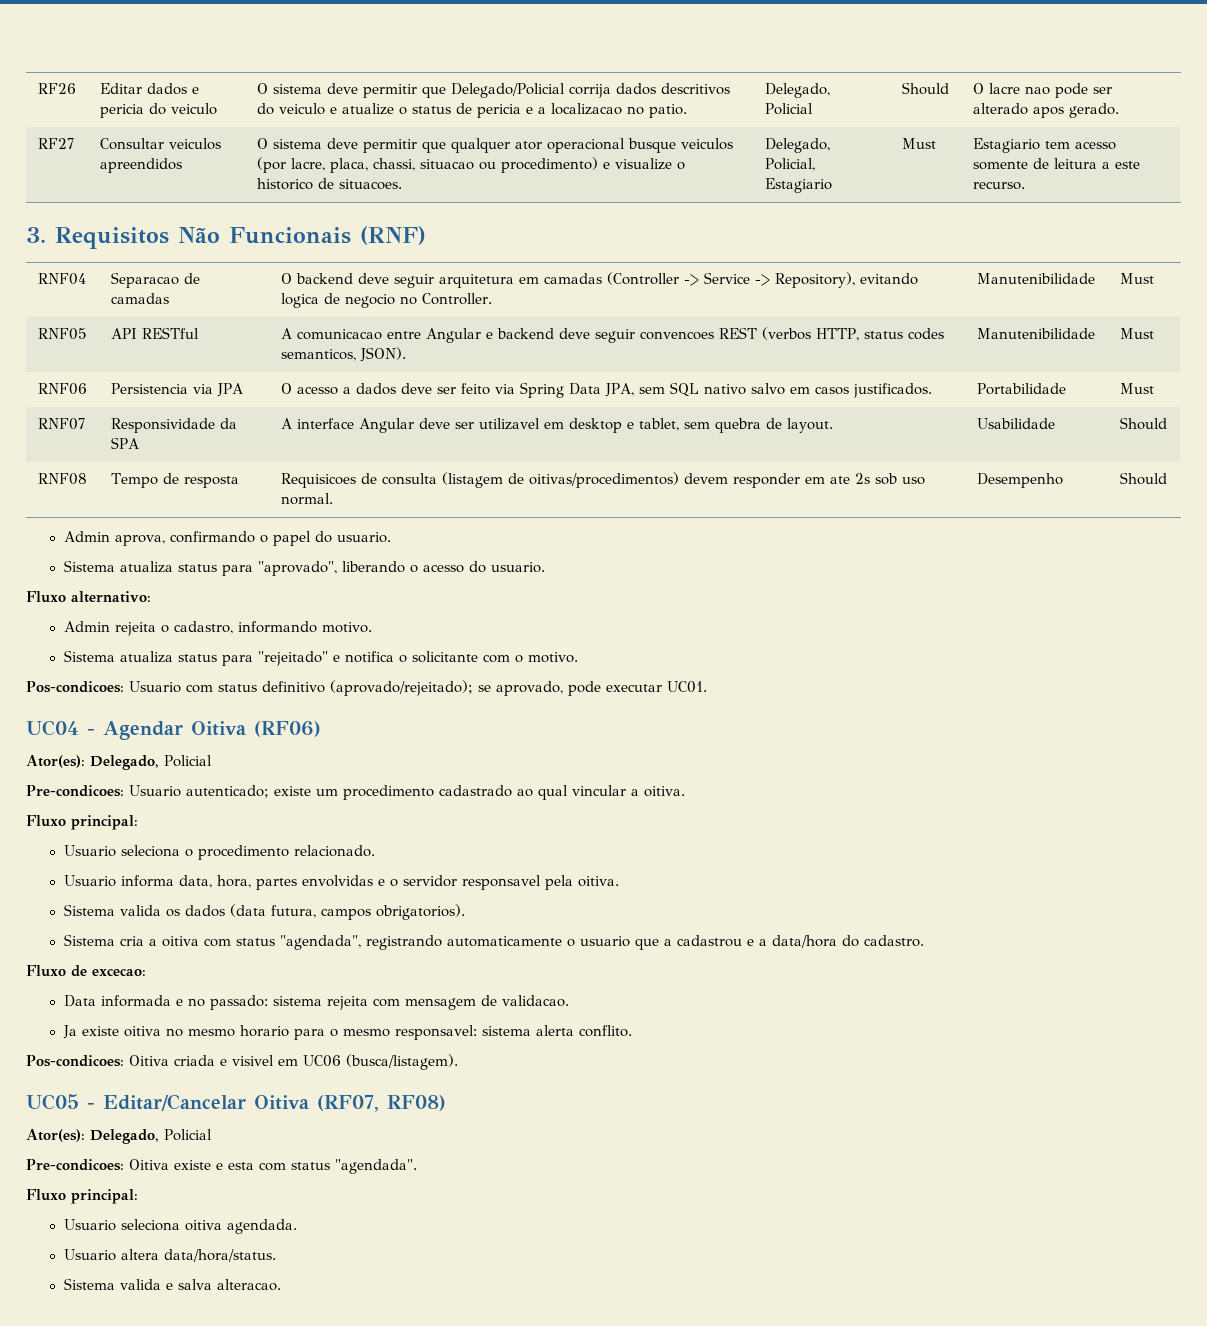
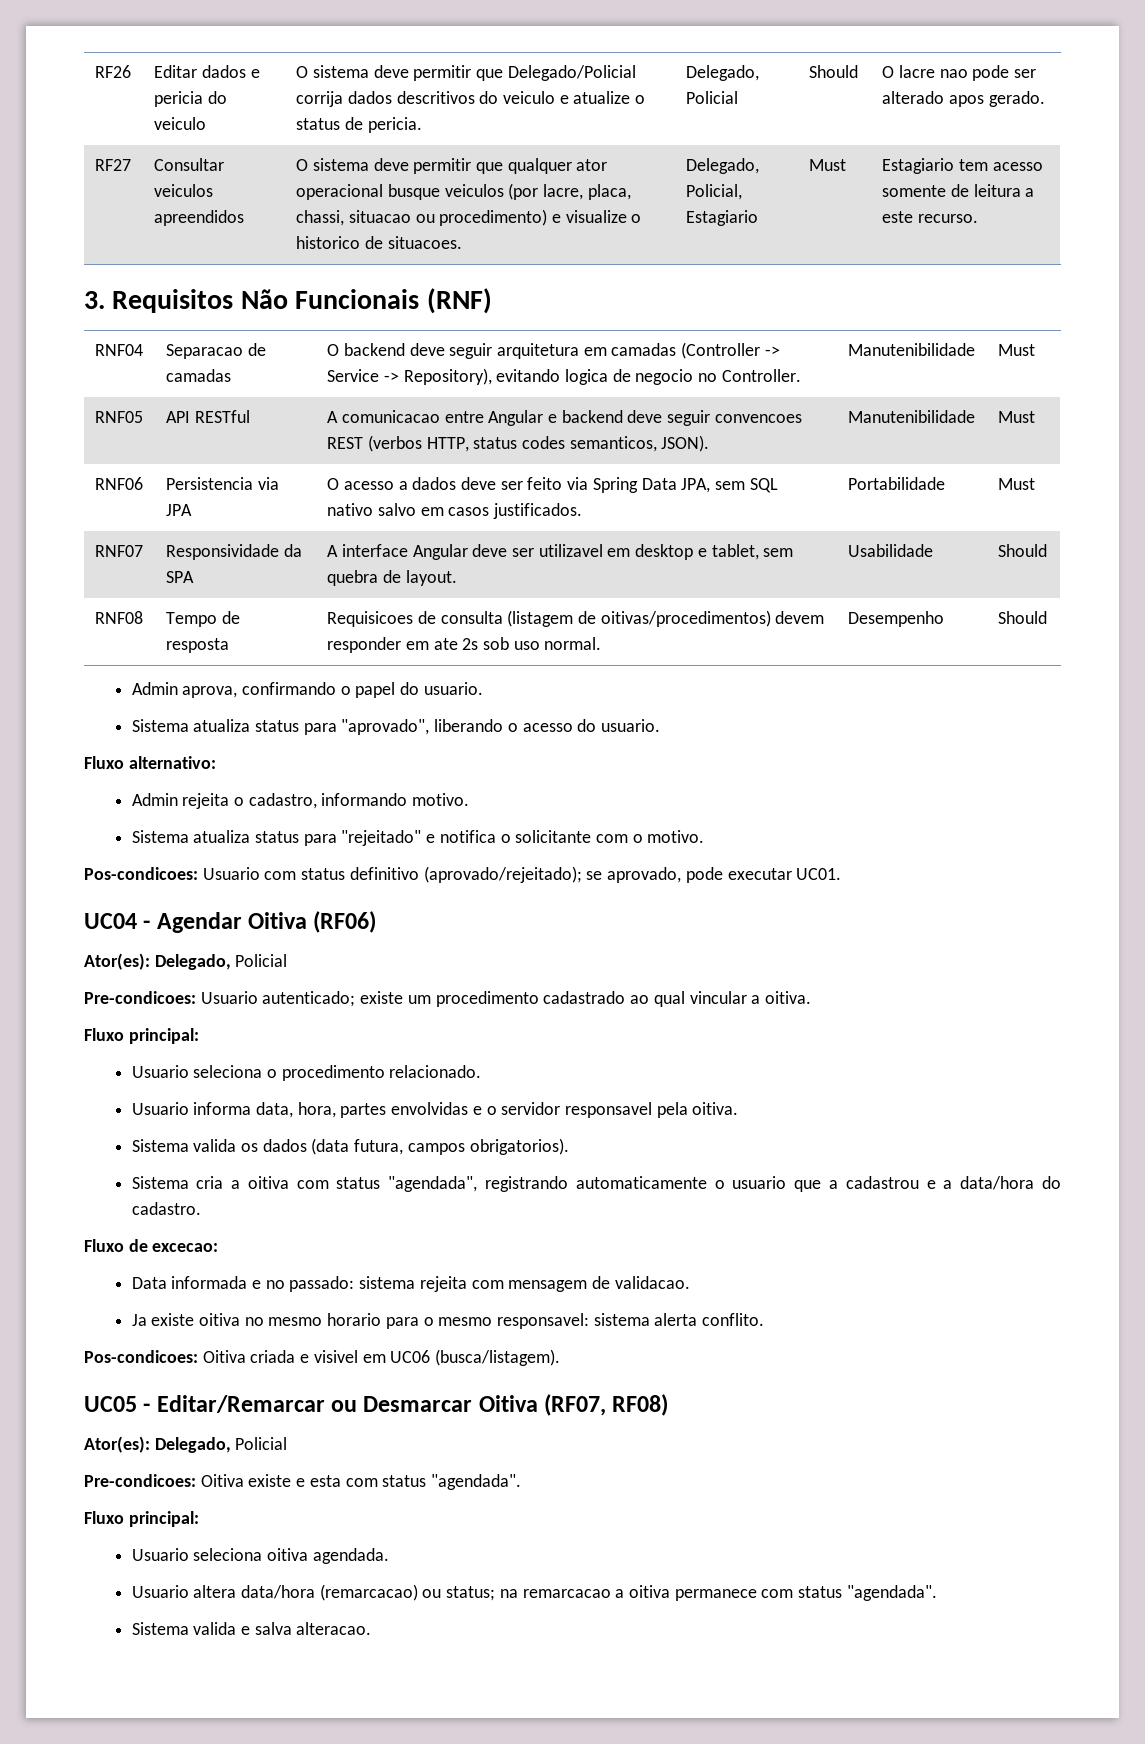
[476,103,687,118] pericia e a localizacao no patio. -> [367,117,422,133] pericia.
[103,1094,246,1111] Editar/Cancelar -> [156,1395,473,1413] Editar/Remarcar ou Desmarcar
[163,1249,276,1262] data/hora/status. -> [240,1584,937,1601] data/hora (remarcacao) ou status; na remarcacao a oitiva permanece com status "agendada".

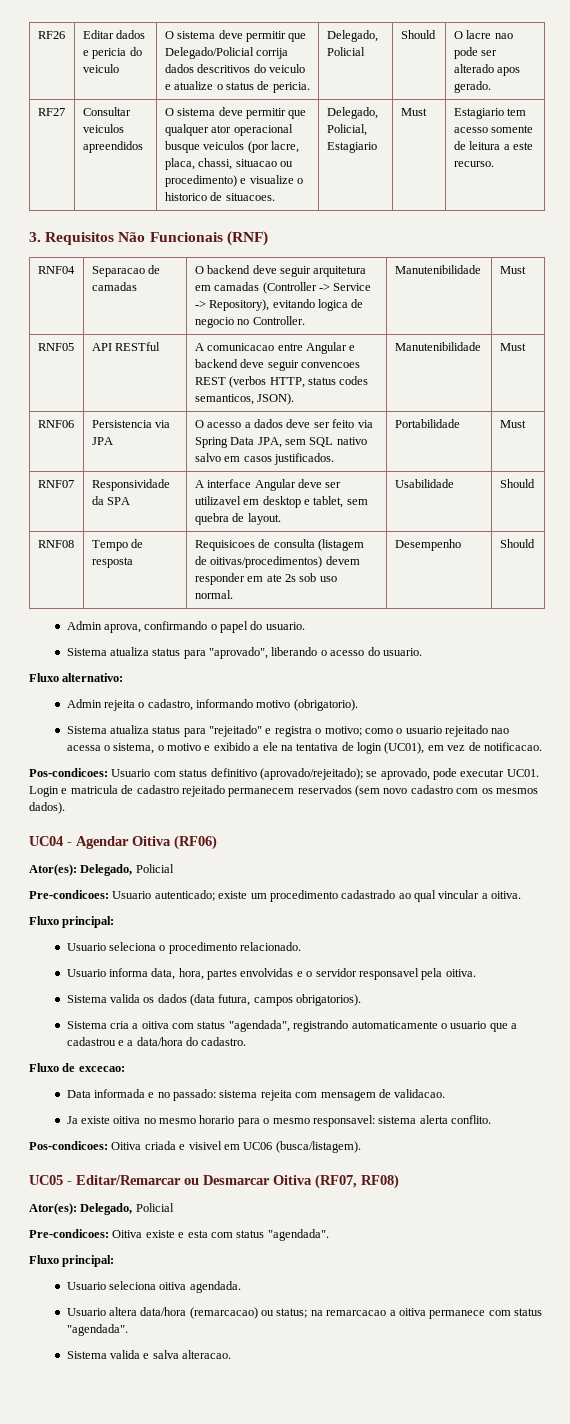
[412,793,470,806] motivo. -> [256,699,358,711] motivo (obrigatorio).
[439,830,705,843] notifica o solicitante com o motivo. -> [274,725,510,737] [66,742,542,754] registra o motivo; como o usuario rejeitado nao acessa o sistema, o motivo e exibido a ele na tentativa de login (UC01), em vez de notificacao.
(842, 874) none -> [29,785,538,797] [29,802,65,814] Login e matricula de cadastro rejeitado permanecem reservados (sem novo cadastro com os mesmos dados).

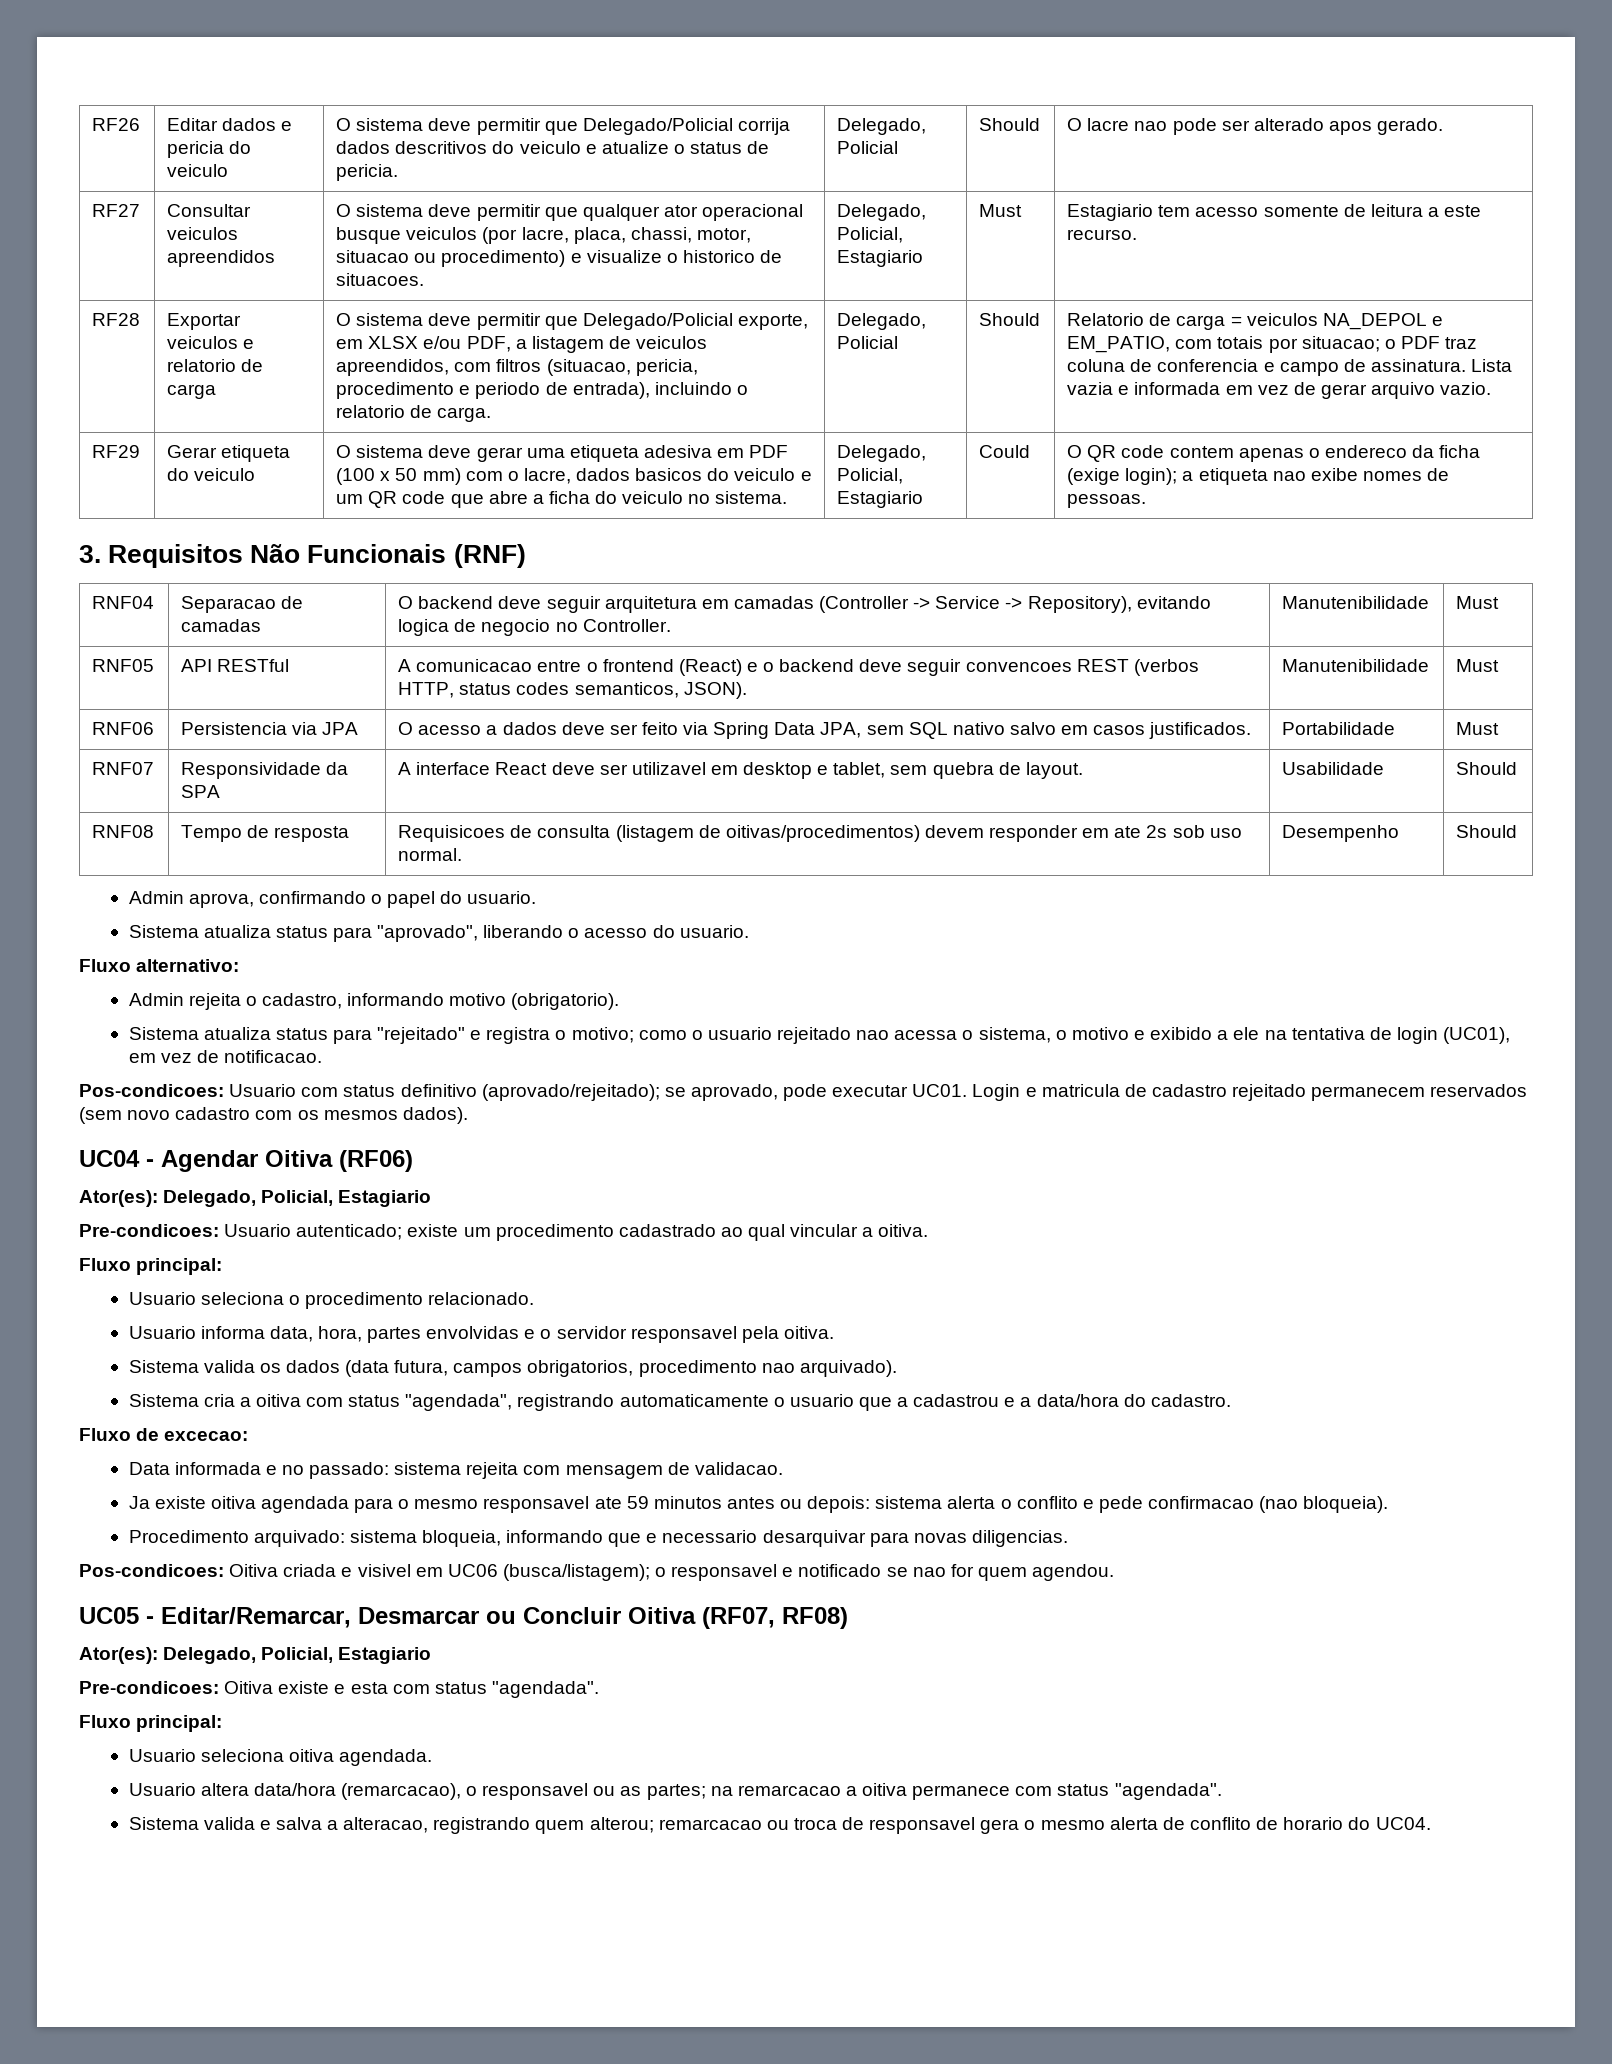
(233, 164) none -> [696,228,751,243] motor,
(494, 164) none -> [92,313,141,326] [167,313,242,330] [167,336,255,349] [167,359,264,372] [167,384,217,399] [336,313,808,330] [336,336,708,353] [336,359,698,376] [336,382,748,399] [336,405,492,422] [837,313,927,330] [837,336,899,349] [979,313,1041,326] [1067,313,1443,330] [1067,336,1478,353] [1067,359,1513,376] [1067,382,1492,399] [92,445,141,458] [167,445,291,462] [167,468,256,481] [336,445,789,462] [336,468,812,485] [336,491,788,508] [837,445,927,462] [837,468,904,484] [837,491,924,508] [979,445,1031,458] [1067,445,1481,462] [1067,468,1450,485] [1067,494,1147,508] // RF28 | Exportar veiculos e relatorio de carga | O sistema deve permitir que Delegado/Policial exporte, em XLSX e/ou PDF, a listagem de veiculos apreendidos, com filtros (situacao, pericia, procedimento e periodo de entrada), incluindo o relatorio de carga. | Delegado, Policial | Should | Relatorio de carga = veiculos NA_DEPOL e EM_PATIO, com totais por situacao; o PDF traz coluna de conferencia e campo de assinatura. Lista vazia e informada em vez de gerar arquivo vazio. // RF29 | Gerar etiqueta do veiculo | O sistema deve gerar uma etiqueta adesiva em PDF (100 x 50 mm) com o lacre, dados basicos do veiculo e um QR code que abre a ficha do veiculo no sistema. | Delegado, Policial, Estagiario | Could | O QR code contem apenas o endereco da ficha (exige login); a etiqueta nao exibe nomes de pessoas.
[306,342,356,354] Angular e -> [586,659,775,676] o frontend (React) e o
[254,479,296,491] Angular -> [495,762,548,775] React
[135,864,174,873] Policial -> [261,1190,432,1207] Policial, Estagiario
[296,994,362,1006] obrigatorios). -> [527,1360,897,1377] obrigatorios, procedimento nao arquivado).
[143,1115,492,1127] no mesmo horario para o mesmo responsavel: sistema alerta conflito. -> [260,1496,1389,1513] [128,1530,1068,1547] agendada para o mesmo responsavel ate 59 minutos antes ou depois: sistema alerta o conflito e pede confirmacao (nao bloqueia). // Procedimento arquivado: sistema bloqueia, informando que e necessario desarquivar para novas diligencias.
[275,1141,361,1153] [29,1175,270,1185] (busca/listagem). // UC05 - Editar/Remarcar ou Desmarcar -> [502,1564,1115,1581] [79,1607,621,1628] (busca/listagem); o responsavel e notificado se nao for quem agendou. // UC05 - Editar/Remarcar, Desmarcar ou Concluir
[135,1203,174,1212] Policial -> [261,1647,432,1664] Policial, Estagiario
[189,1307,308,1319] (remarcacao) ou status; -> [340,1783,706,1800] (remarcacao), o responsavel ou as partes;
[182,1350,232,1359] alteracao. -> [327,1817,1431,1834] a alteracao, registrando quem alterou; remarcacao ou troca de responsavel gera o mesmo alerta de conflito de horario do UC04.

